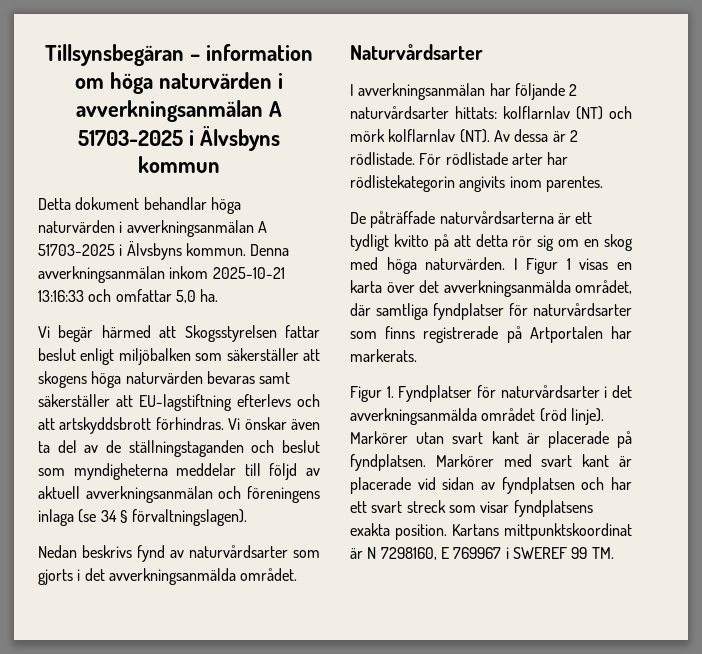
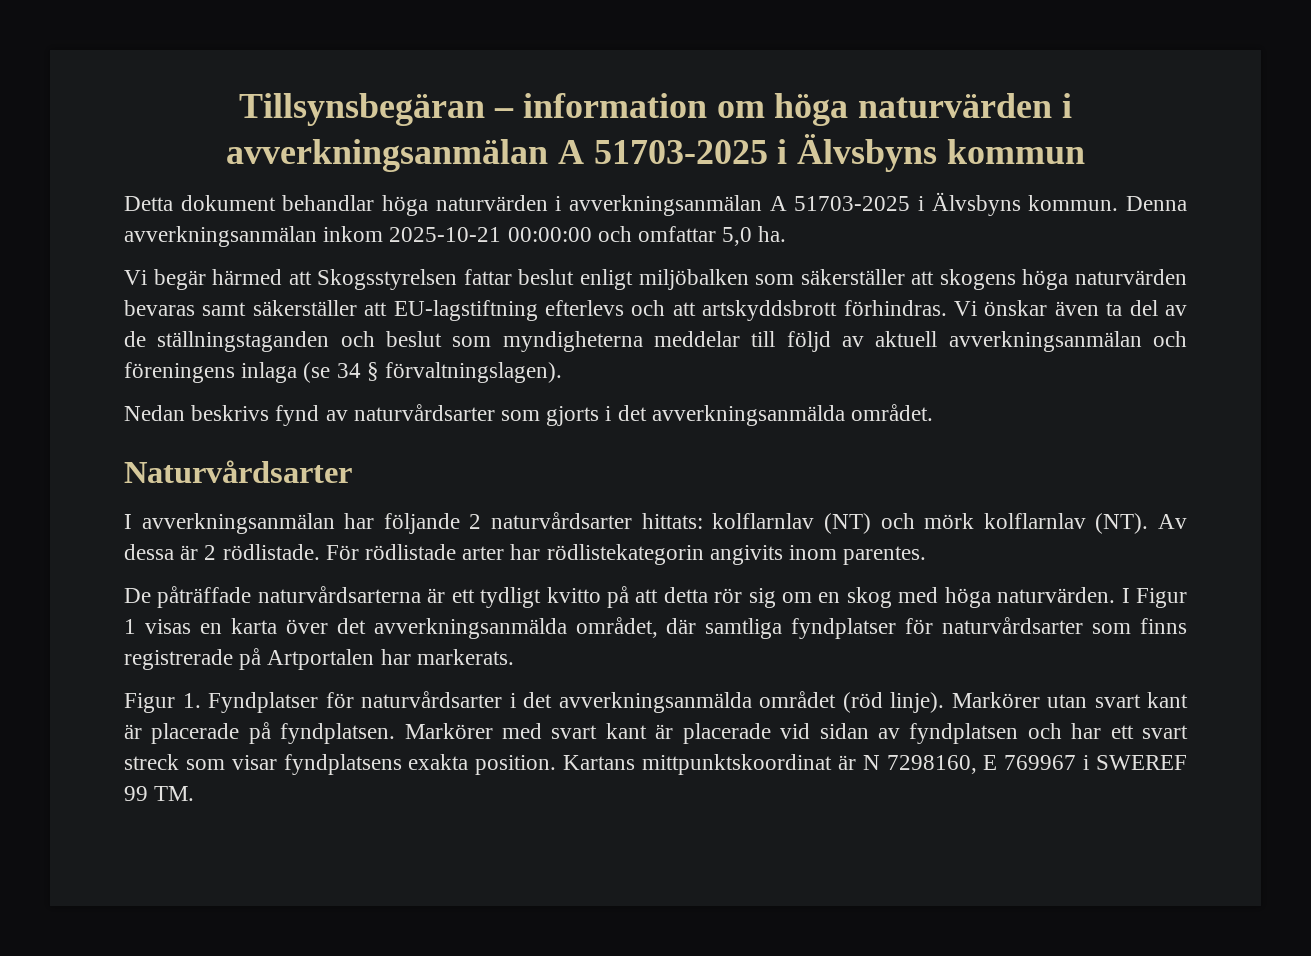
[38,290,84,302] 13:16:33 -> [507,227,592,242] 00:00:00

